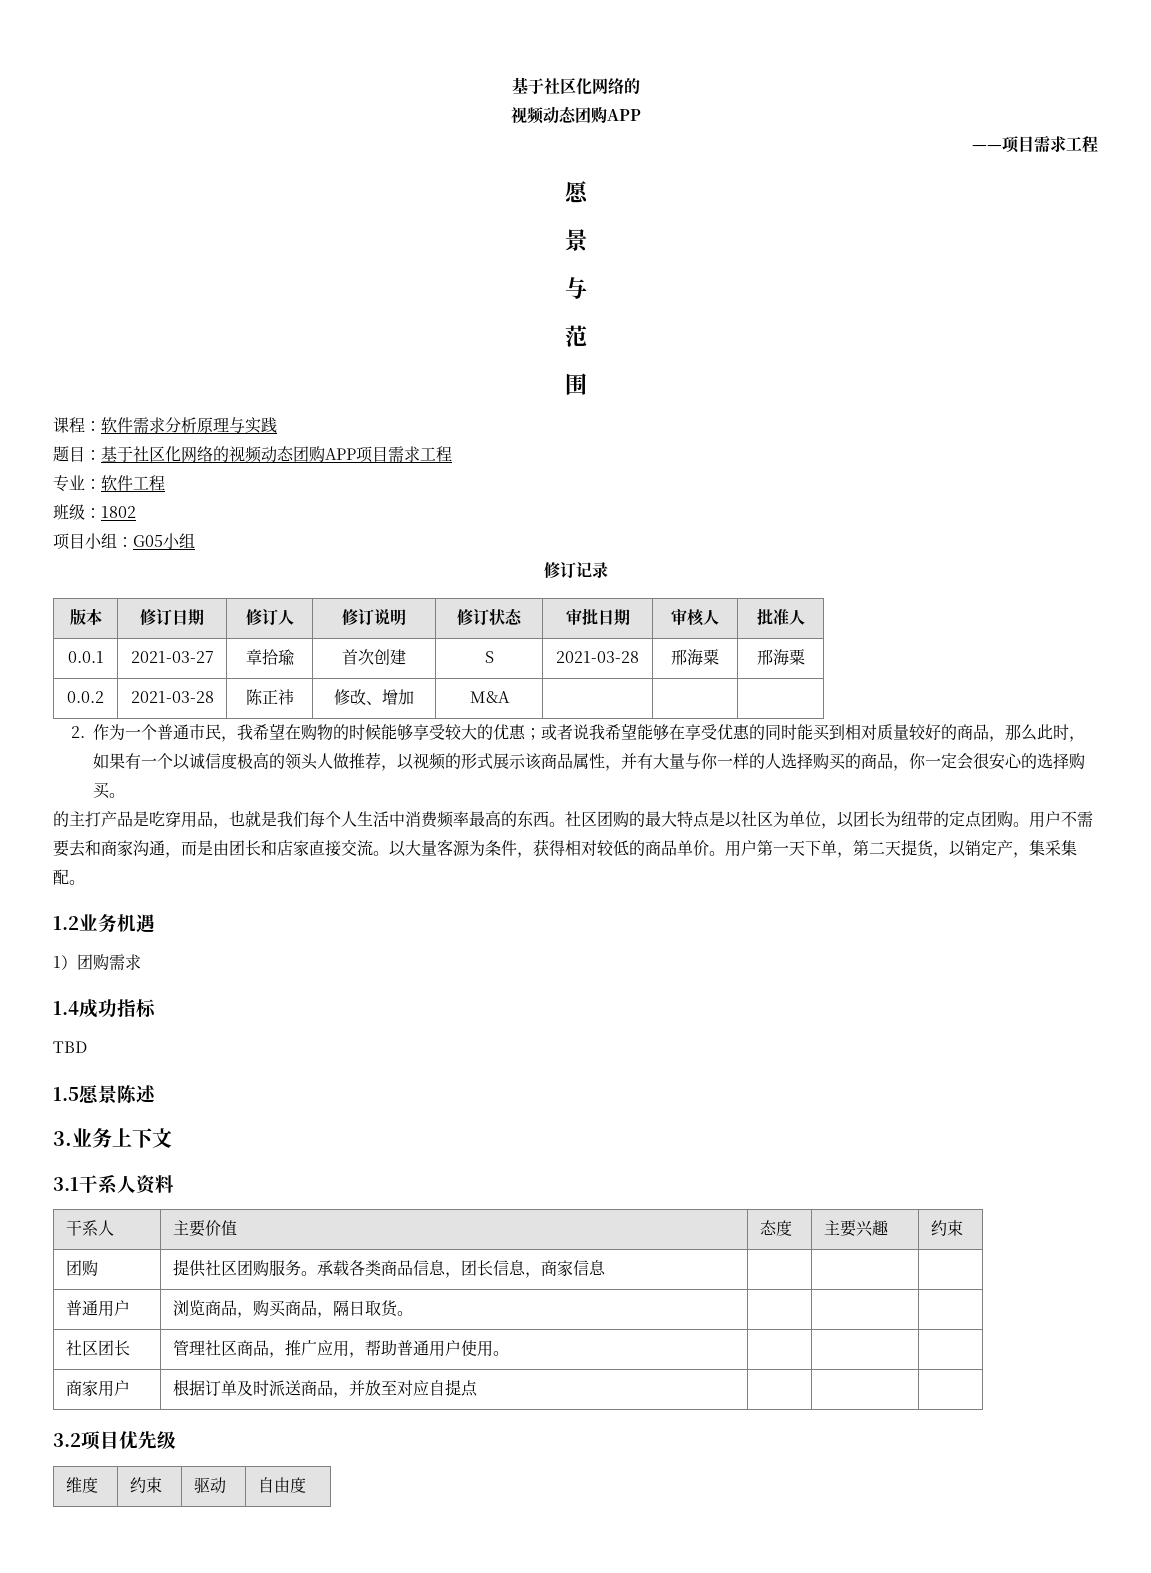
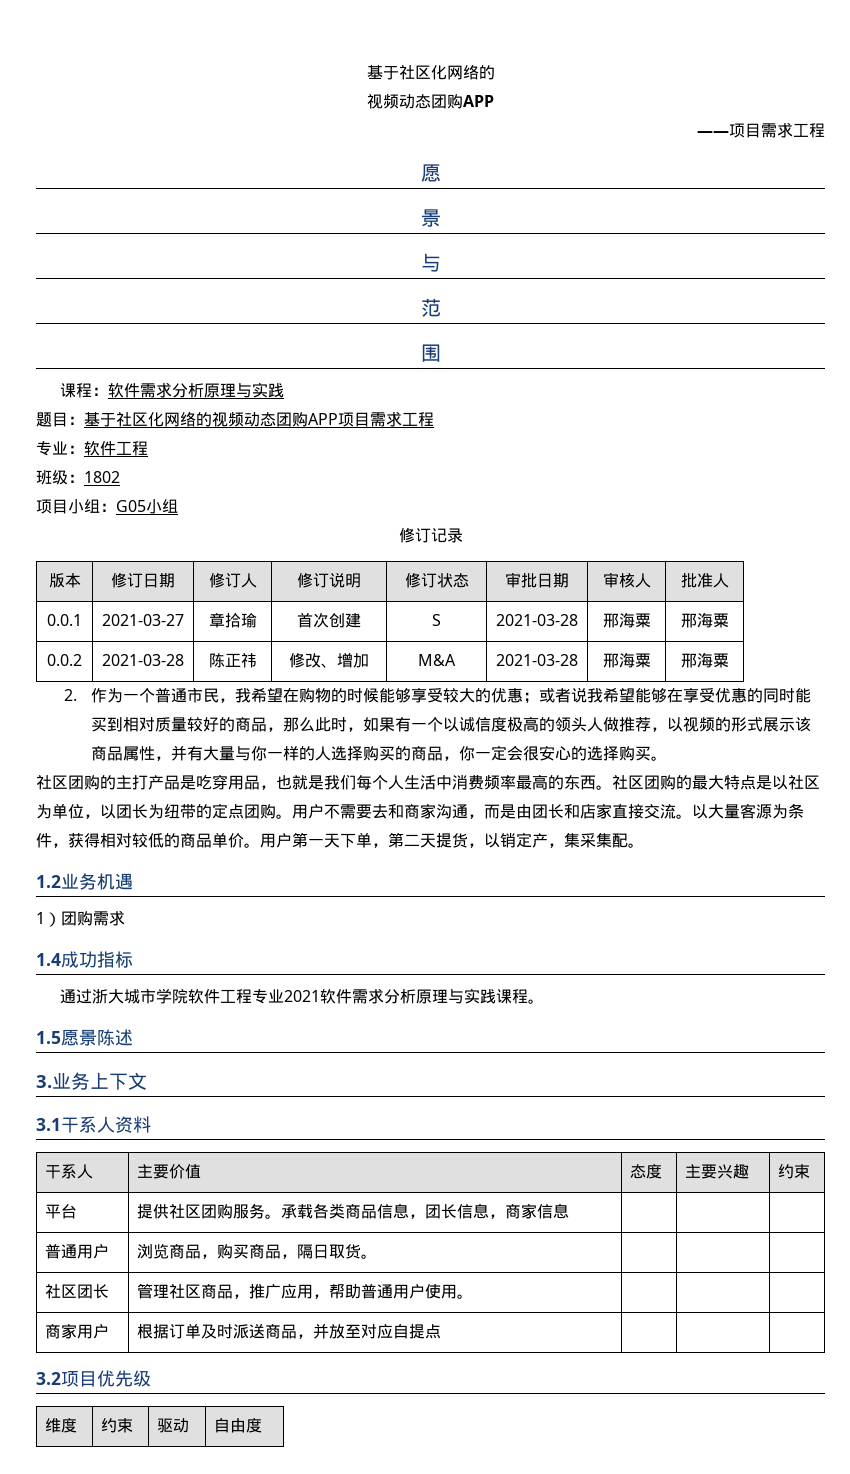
(510, 697) | | -> [496,654,578,666] [602,653,651,668] [680,653,729,668] 2021-03-28 | 邢海粟 | 邢海粟
(126, 795) none -> [36,775,100,790] 社区团购
[53,1041,87,1053] TBD -> [60,988,545,1004] 通过浙大城市学院软件工程专业2021软件需求分析原理与实践课程。
[65,1260,98,1277] 团购 -> [44,1204,77,1219] 平台

